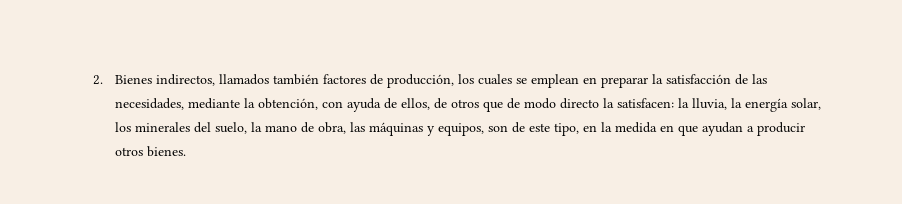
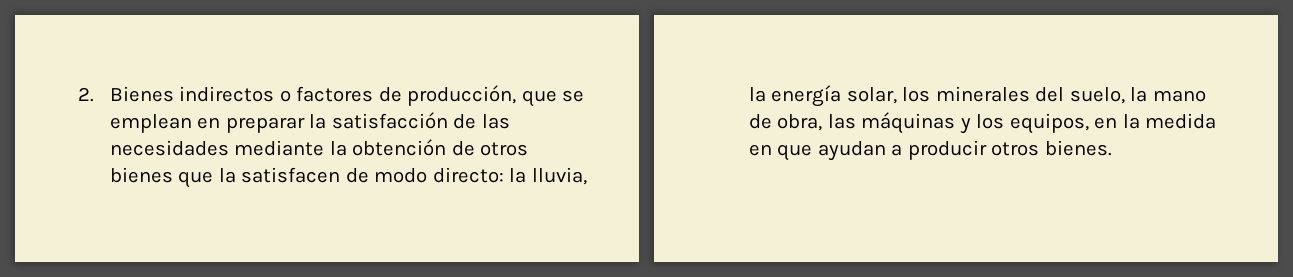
[156,74,320,86] indirectos, llamados también -> [179,86,291,102] indirectos o
[458,74,513,85] los cuales -> [521,90,557,107] que
[115,98,185,110] necesidades, -> [109,140,229,156] necesidades
[258,98,675,112] obtención, con ayuda de ellos, de otros que de modo directo la satisfacen: -> [352,139,529,156] [109,167,504,188] obtención de otros bienes que la satisfacen de modo directo:
[438,122,580,136] equipos, son de este tipo, -> [976,113,1089,134] los equipos,

